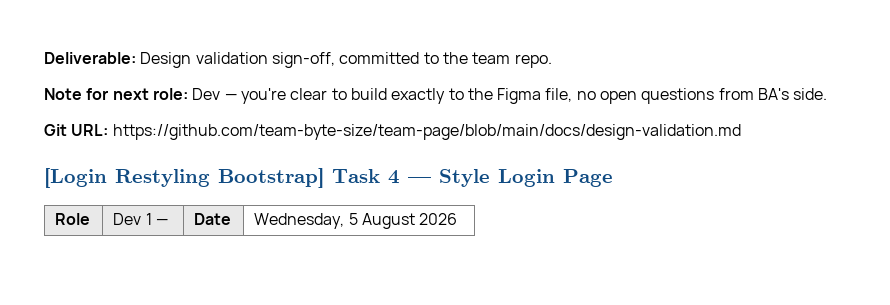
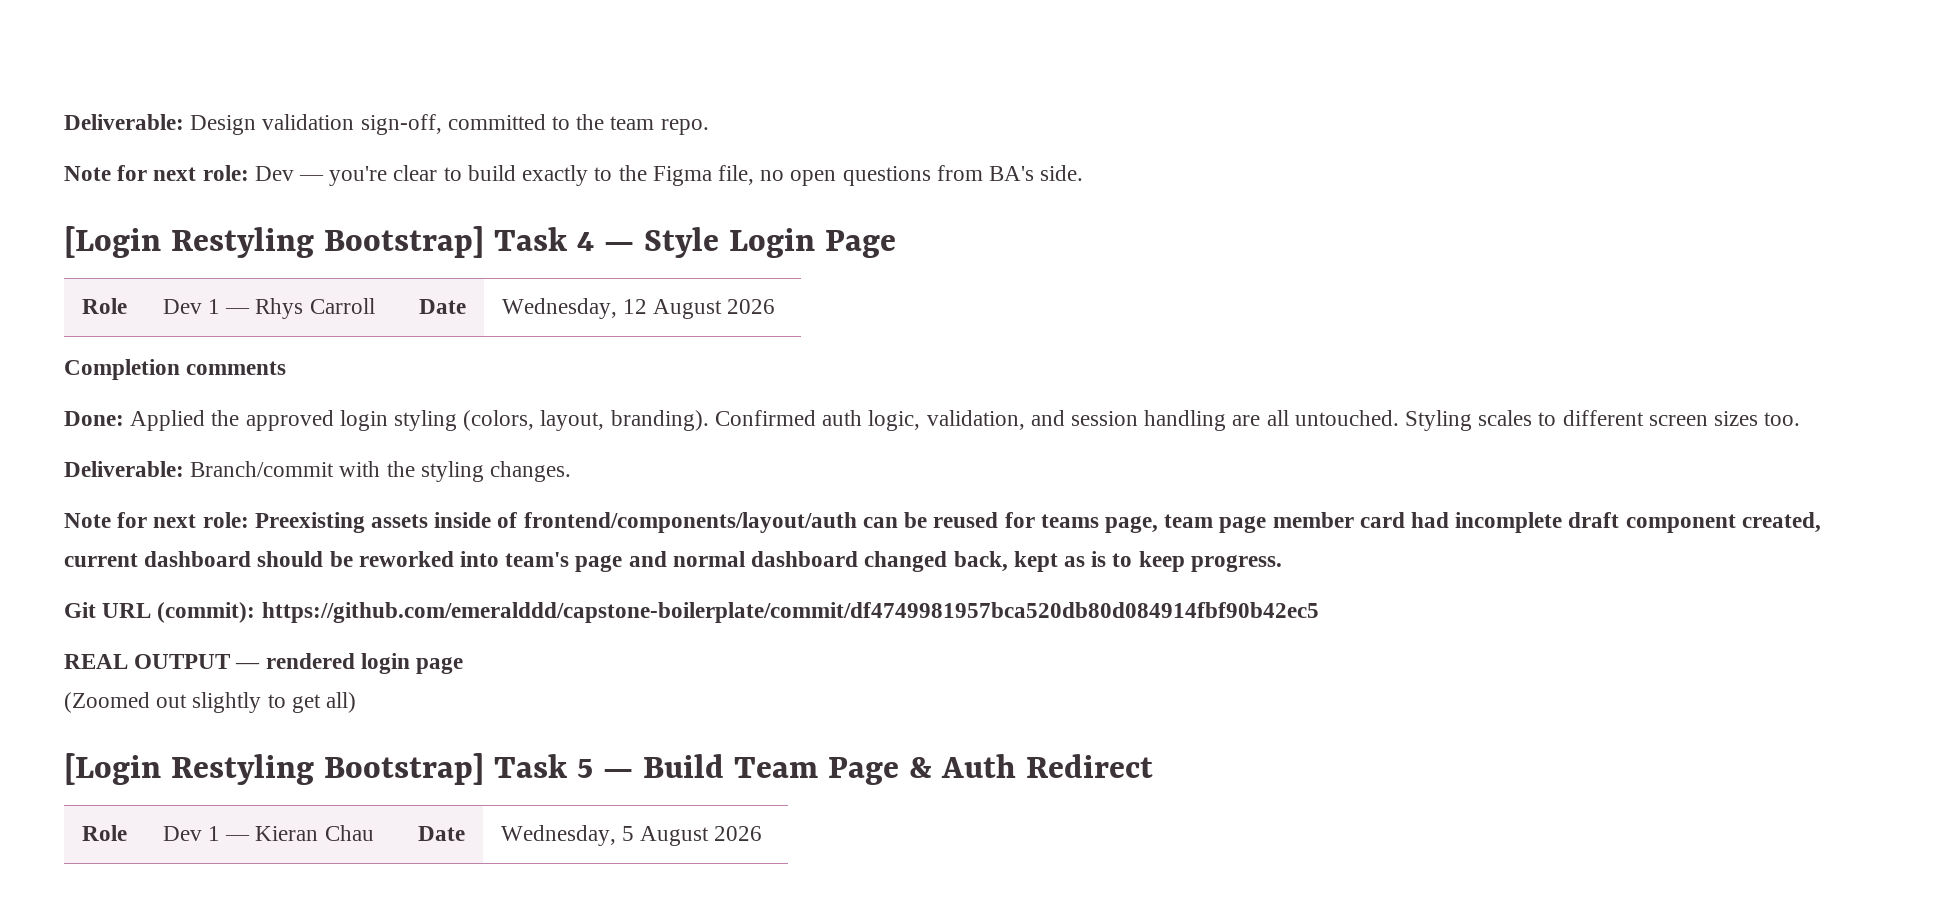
[44,124,741,140] // Git URL: https://github.com/team-byte-size/team-page/blob/main/docs/design-validation.md -> (1084, 173) none
(168, 222) none -> [255,298,375,319] [418,299,466,314] [501,298,776,319] [64,359,287,380] [64,410,1801,431] [64,461,572,482] [64,512,1821,533] [64,551,1282,572] [64,602,1319,623] [64,653,464,674] [64,692,357,713] [64,753,1153,785] [81,825,127,841] [162,825,374,841] Rhys Carroll | Date | Wednesday, 12 August 2026 // Completion comments // Done: Applied the approved login styling (colors, layout, branding). Confirmed auth logic, validation, and session handling are all untouched. Styling scales to different screen sizes too. // Deliverable: Branch/commit with the styling changes. // Note for next role: Preexisting assets inside of frontend/components/layout/auth can be reused for teams page, team page member card had incomplete draft component created, current dashboard should be reworked into team's page and normal dashboard changed back, kept as is to keep progress. // Git URL (commit): https://github.com/emeralddd/capstone-boilerplate/commit/df4749981957bca520db80d084914fbf90b42ec5 // REAL OUTPUT — rendered login page // (Zoomed out slightly to get all) // [Login Restyling Bootstrap] Task 5 — Build Team Page & Auth Redirect // Role | Dev 1 — Kieran Chau

